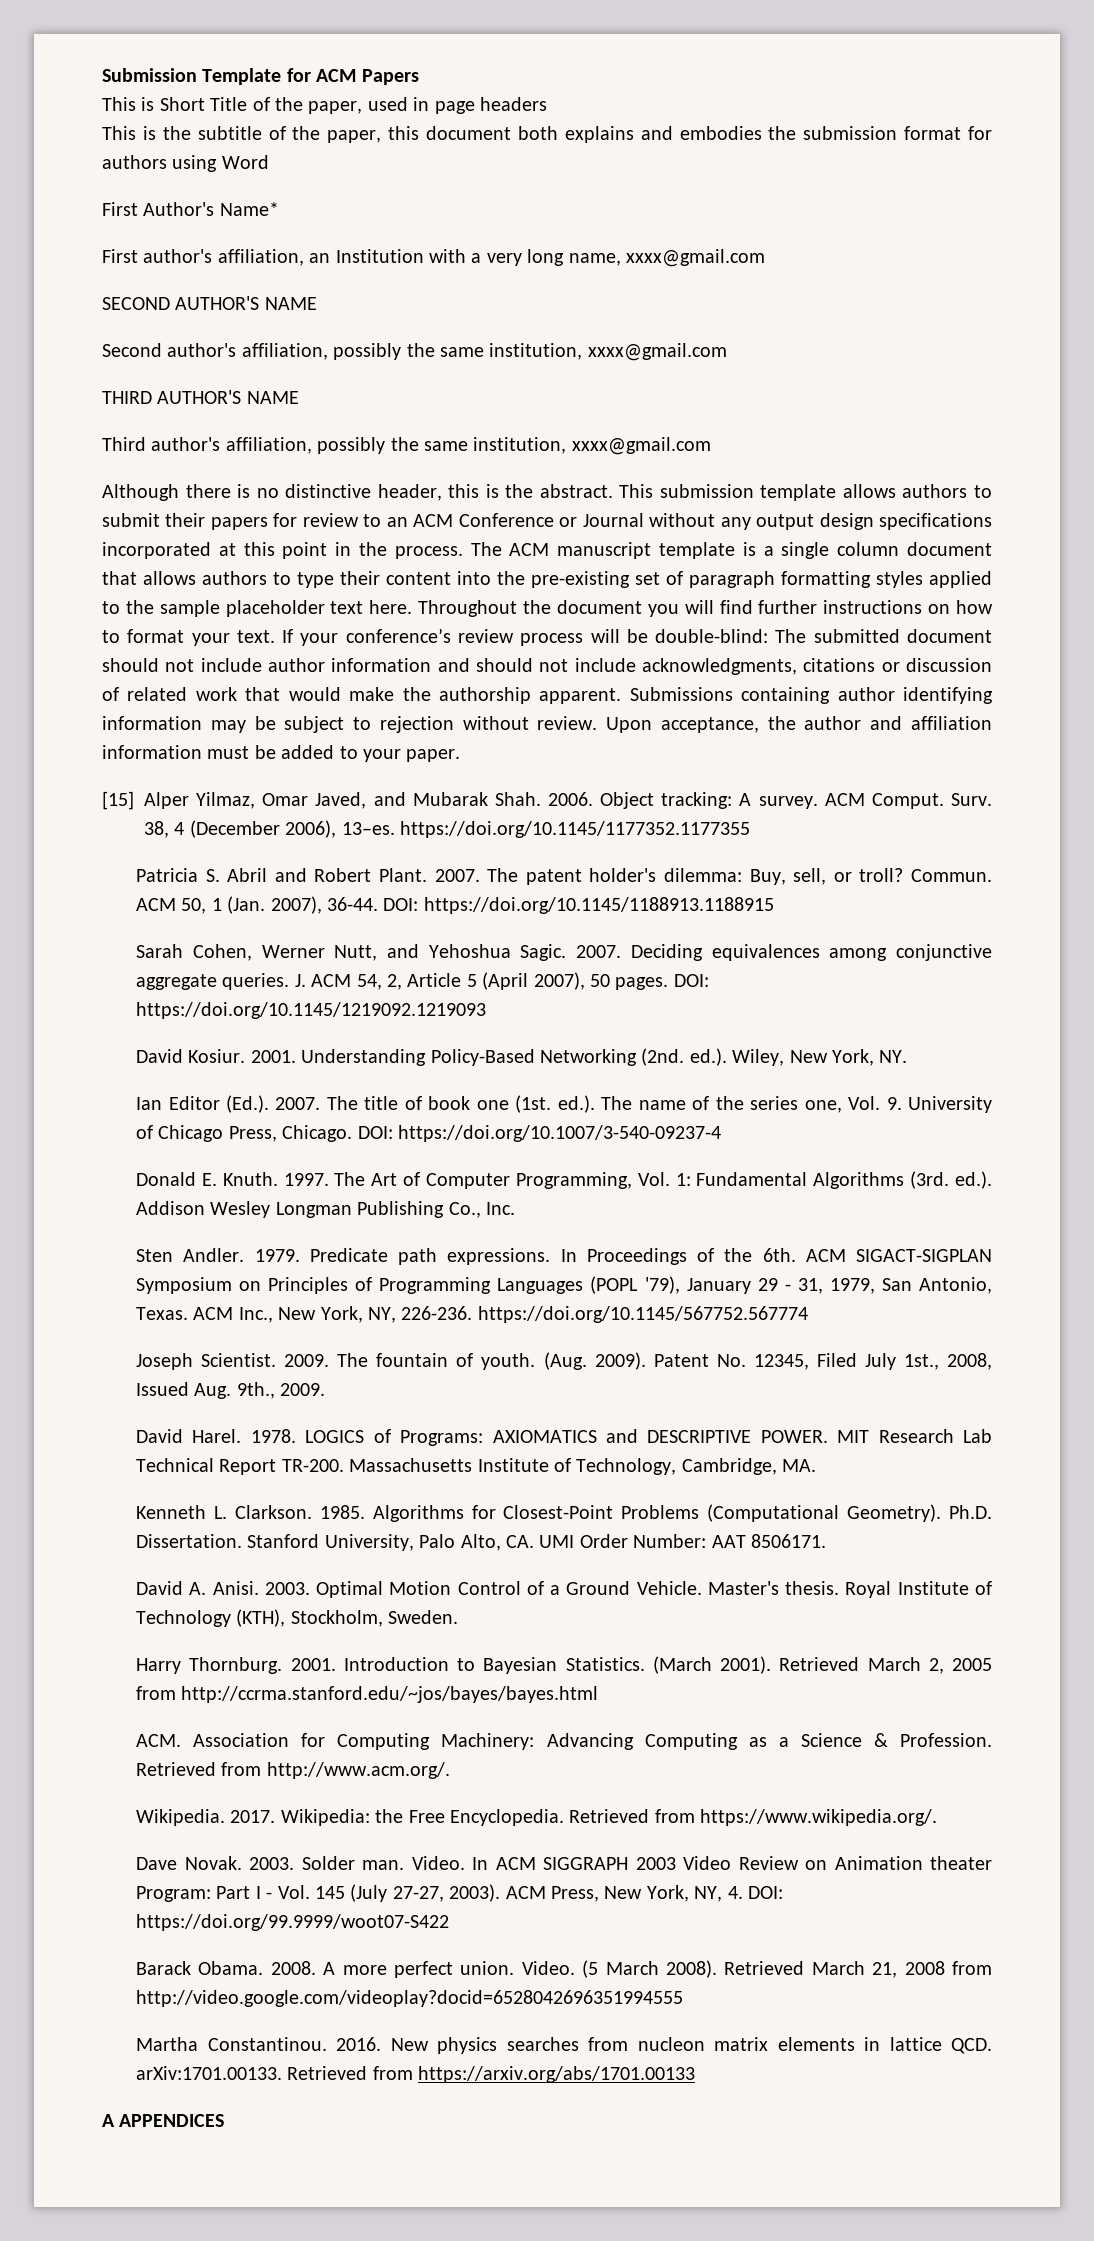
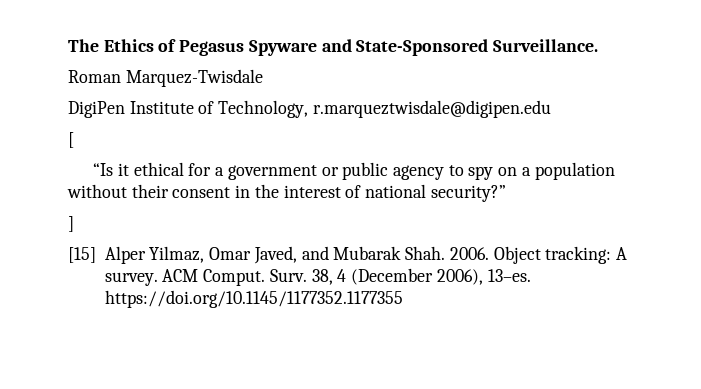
[102,68,419,85] [102,97,547,114] [102,126,992,143] [102,155,269,172] [102,202,279,216] [102,249,765,267] [102,296,317,310] [102,343,727,361] [102,390,299,404] [102,437,711,455] [102,484,992,501] [102,513,992,530] [102,542,992,559] [102,571,992,588] [102,600,994,617] [102,628,993,646] [102,658,992,675] [102,687,993,704] [102,716,992,733] [102,745,461,762] Submission Template for ACM Papers // This is Short Title of the paper, used in page headers // This is the subtitle of the paper, this document both explains and embodies the submission format for authors using Word // First Author's Name* // First author's affiliation, an Institution with a very long name, xxxx@gmail.com // SECOND AUTHOR'S NAME // Second author's affiliation, possibly the same institution, xxxx@gmail.com // THIRD AUTHOR'S NAME // Third author's affiliation, possibly the same institution, xxxx@gmail.com // Although there is no distinctive header, this is the abstract. This submission template allows authors to submit their papers for review to an ACM Conference or Journal without any output design specifications incorporated at this point in the process. The ACM manuscript template is a single column document that allows authors to type their content into the pre-existing set of paragraph formatting styles applied to the sample placeholder text here. Throughout the document you will find further instructions on how to format your text. If your conference’s review process will be double-blind: The submitted document should not include author information and should not include acknowledgments, citations or discussion of related work that would make the authorship apparent. Submissions containing author identifying information may be subject to rejection without review. Upon acceptance, the author and affiliation information must be added to your paper. -> [68,39,599,56] [68,69,263,87] [68,100,551,118] [68,132,74,148] [93,162,615,180] [67,184,506,202] [68,216,74,232] The Ethics of Pegasus Spyware and State-Sponsored Surveillance. // Roman Marquez-Twisdale // DigiPen Institute of Technology, r.marqueztwisdale@digipen.edu // [ // “Is it ethical for a government or public agency to spy on a population without their consent in the interest of national security?” // ]
[136,868,993,885] [136,896,774,914] [136,944,993,961] [136,972,709,990] [136,1002,487,1019] [136,1048,908,1066] [136,1095,993,1113] [136,1125,722,1142] [136,1171,993,1189] [136,1201,516,1218] [136,1248,992,1265] [136,1276,992,1294] [136,1306,808,1323] [136,1352,992,1370] [136,1382,326,1399] [136,1429,992,1446] [136,1458,817,1475] [136,1504,993,1522] [136,1534,827,1551] [136,1581,992,1598] [136,1609,459,1627] [136,1656,992,1674] [136,1686,599,1703] [136,1733,993,1750] [136,1762,450,1779] [136,1809,938,1826] [136,1856,992,1870] [136,1884,784,1902] [136,1914,450,1931] [136,1960,992,1978] [136,1990,684,2007] [136,2037,992,2054] [136,2066,696,2083] [102,2114,225,2127] // Patricia S. Abril and Robert Plant. 2007. The patent holder's dilemma: Buy, sell, or troll? Commun. ACM 50, 1 (Jan. 2007), 36-44. DOI: https://doi.org/10.1145/1188913.1188915 // Sarah Cohen, Werner Nutt, and Yehoshua Sagic. 2007. Deciding equivalences among conjunctive aggregate queries. J. ACM 54, 2, Article 5 (April 2007), 50 pages. DOI: https://doi.org/10.1145/1219092.1219093 // David Kosiur. 2001. Understanding Policy-Based Networking (2nd. ed.). Wiley, New York, NY. // Ian Editor (Ed.). 2007. The title of book one (1st. ed.). The name of the series one, Vol. 9. University of Chicago Press, Chicago. DOI: https://doi.org/10.1007/3-540-09237-4 // Donald E. Knuth. 1997. The Art of Computer Programming, Vol. 1: Fundamental Algorithms (3rd. ed.). Addison Wesley Longman Publishing Co., Inc. // Sten Andler. 1979. Predicate path expressions. In Proceedings of the 6th. ACM SIGACT-SIGPLAN Symposium on Principles of Programming Languages (POPL '79), January 29 - 31, 1979, San Antonio, Texas. ACM Inc., New York, NY, 226-236. https://doi.org/10.1145/567752.567774 // Joseph Scientist. 2009. The fountain of youth. (Aug. 2009). Patent No. 12345, Filed July 1st., 2008, Issued Aug. 9th., 2009. // David Harel. 1978. LOGICS of Programs: AXIOMATICS and DESCRIPTIVE POWER. MIT Research Lab Technical Report TR-200. Massachusetts Institute of Technology, Cambridge, MA. // Kenneth L. Clarkson. 1985. Algorithms for Closest-Point Problems (Computational Geometry). Ph.D. Dissertation. Stanford University, Palo Alto, CA. UMI Order Number: AAT 8506171. // David A. Anisi. 2003. Optimal Motion Control of a Ground Vehicle. Master's thesis. Royal Institute of Technology (KTH), Stockholm, Sweden. // Harry Thornburg. 2001. Introduction to Bayesian Statistics. (March 2001). Retrieved March 2, 2005 from http://ccrma.stanford.edu/~jos/bayes/bayes.html // ACM. Association for Computing Machinery: Advancing Computing as a Science & Profession. Retrieved from http://www.acm.org/. // Wikipedia. 2017. Wikipedia: the Free Encyclopedia. Retrieved from https://www.wikipedia.org/. // Dave Novak. 2003. Solder man. Video. In ACM SIGGRAPH 2003 Video Review on Animation theater Program: Part I - Vol. 145 (July 27-27, 2003). ACM Press, New York, NY, 4. DOI: https://doi.org/99.9999/woot07-S422 // Barack Obama. 2008. A more perfect union. Video. (5 March 2008). Retrieved March 21, 2008 from http://video.google.com/videoplay?docid=6528042696351994555 // Martha Constantinou. 2016. New physics searches from nucleon matrix elements in lattice QCD. arXiv:1701.00133. Retrieved from https://arxiv.org/abs/1701.00133 // A APPENDICES -> (403, 299) none

